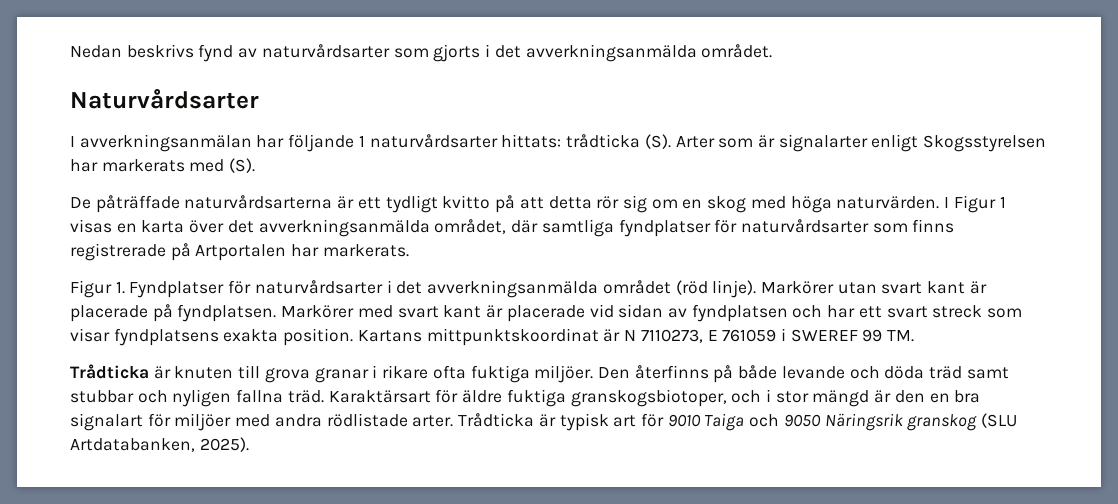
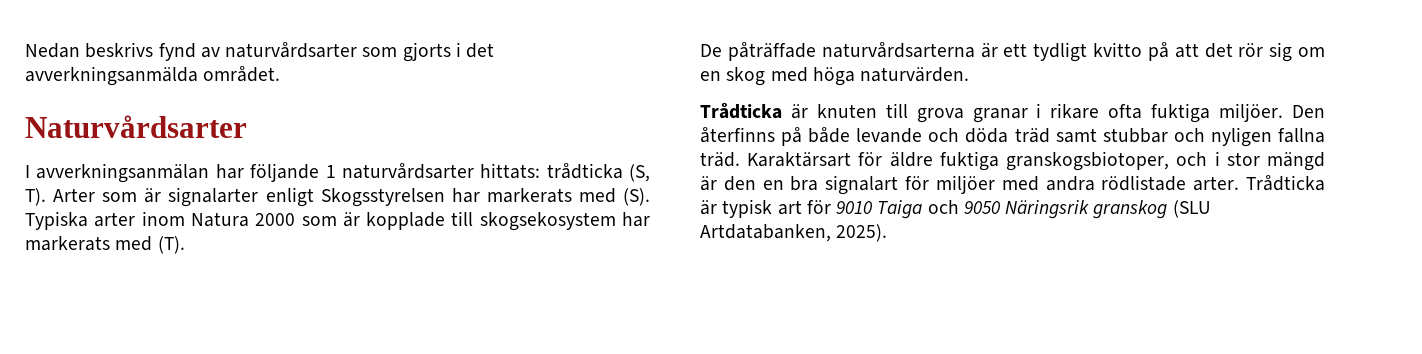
[644,134,671,149] (S). -> [629,164,650,182] [25,188,46,206] (S, T).
(256, 165) none -> [25,211,650,231] [25,236,185,254] Typiska arter inom Natura 2000 som är kopplade till skogsekosystem har markerats med (T).
[548,196,592,209] detta -> [1204,43,1233,58] det
[944,195,1006,213] [70,219,955,237] [70,243,409,261] [70,280,987,298] [70,304,1023,322] [70,328,915,346] I Figur 1 visas en karta över det avverkningsanmälda området, där samtliga fyndplatser för naturvårdsarter som finns registrerade på Artportalen har markerats. // Figur 1. Fyndplatser för naturvårdsarter i det avverkningsanmälda området (röd linje). Markörer utan svart kant är placerade på fyndplatsen. Markörer med svart kant är placerade vid sidan av fyndplatsen och har ett svart streck som visar fyndplatsens exakta position. Kartans mittpunktskoordinat är N 7110273, E 761059 i SWEREF 99 TM. -> (970, 74) none

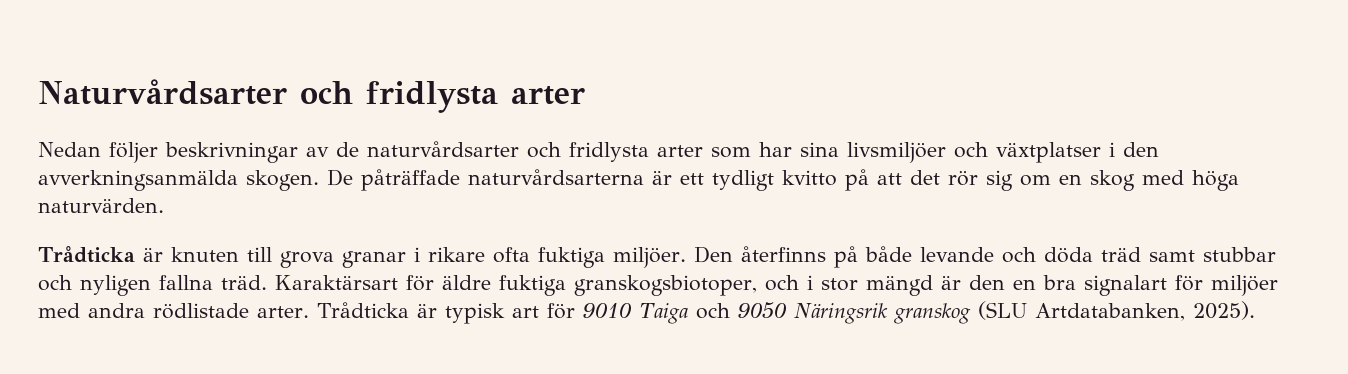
[25,42,495,62] [25,66,281,86] [25,115,247,138] [25,163,650,183] [25,187,651,207] [25,211,650,231] [25,236,185,254] Nedan beskrivs fynd av naturvårdsarter som gjorts i det avverkningsanmälda området. // Naturvårdsarter // I avverkningsanmälan har följande 1 naturvårdsarter hittats: trådticka (S, T). Arter som är signalarter enligt Skogsstyrelsen har markerats med (S). Typiska arter inom Natura 2000 som är kopplade till skogsekosystem har markerats med (T). // -> [38,79,585,113] [38,141,1159,163] [38,170,319,191] Naturvårdsarter och fridlysta arter // Nedan följer beskrivningar av de naturvårdsarter och fridlysta arter som har sina livsmiljöer och växtplatser i den avverkningsanmälda skogen.

